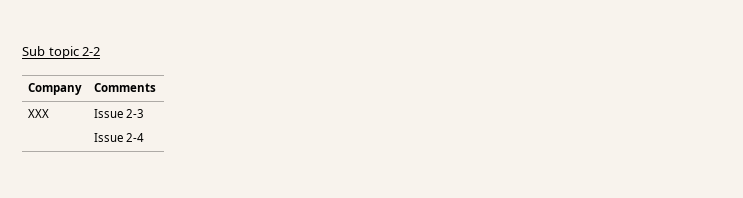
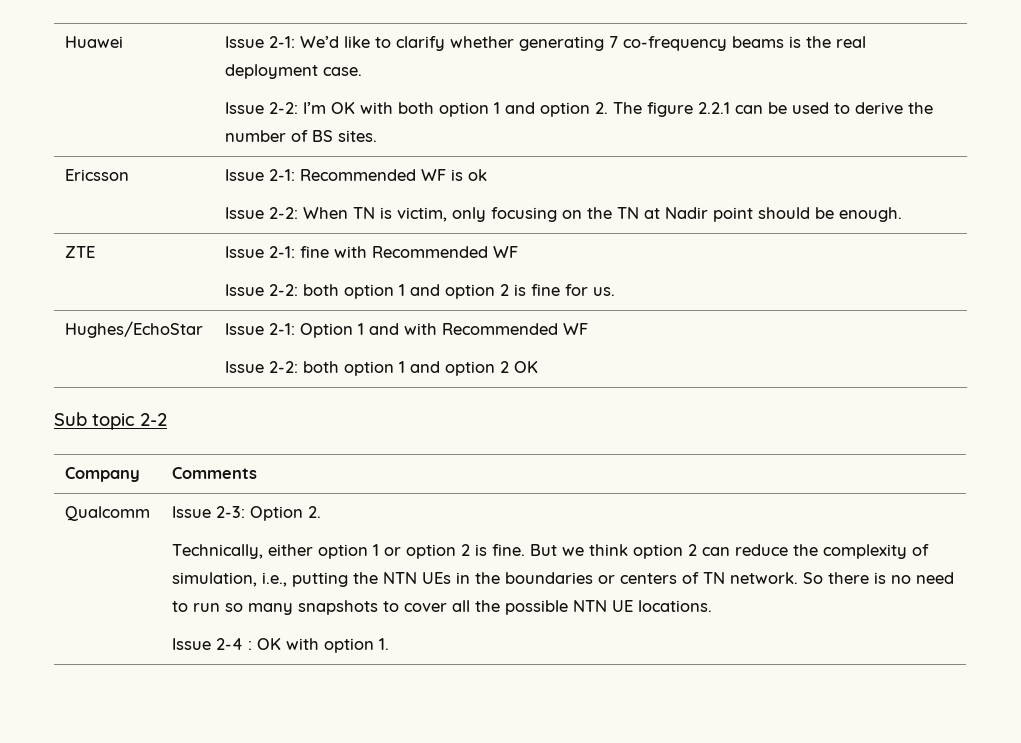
(22, 51) none -> [64,36,123,48] [224,36,866,51] [224,64,362,79] [224,102,933,117] [224,130,377,142] [64,169,129,181] [224,169,487,181] [224,207,902,222] [64,246,95,258] [224,246,518,258] [224,284,615,299] [64,321,203,338] [224,323,588,338] [224,361,538,376] Huawei | Issue 2-1: We’d like to clarify whether generating 7 co-frequency beams is the real deployment case. // Issue 2-2: I’m OK with both option 1 and option 2. The figure 2.2.1 can be used to derive the number of BS sites. // Ericsson | Issue 2-1: Recommended WF is ok // Issue 2-2: When TN is victim, only focusing on the TN at Nadir point should be enough. // ZTE | Issue 2-1: fine with Recommended WF // Issue 2-2: both option 1 and option 2 is fine for us. // Hughes/EchoStar | Issue 2-1: Option 1 and with Recommended WF // Issue 2-2: both option 1 and option 2 OK //
[27,109,49,118] [93,109,144,118] [93,133,144,142] XXX | Issue 2-3 // Issue 2-4 -> [64,506,150,521] [171,506,321,521] [171,544,929,559] [171,572,954,587] [171,600,712,615] [171,638,389,653] Qualcomm | Issue 2-3: Option 2. // Technically, either option 1 or option 2 is fine. But we think option 2 can reduce the complexity of simulation, i.e., putting the NTN UEs in the boundaries or centers of TN network. So there is no need to run so many snapshots to cover all the possible NTN UE locations. // Issue 2-4 : OK with option 1.

